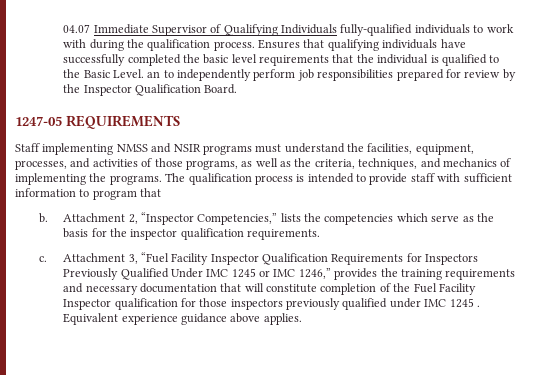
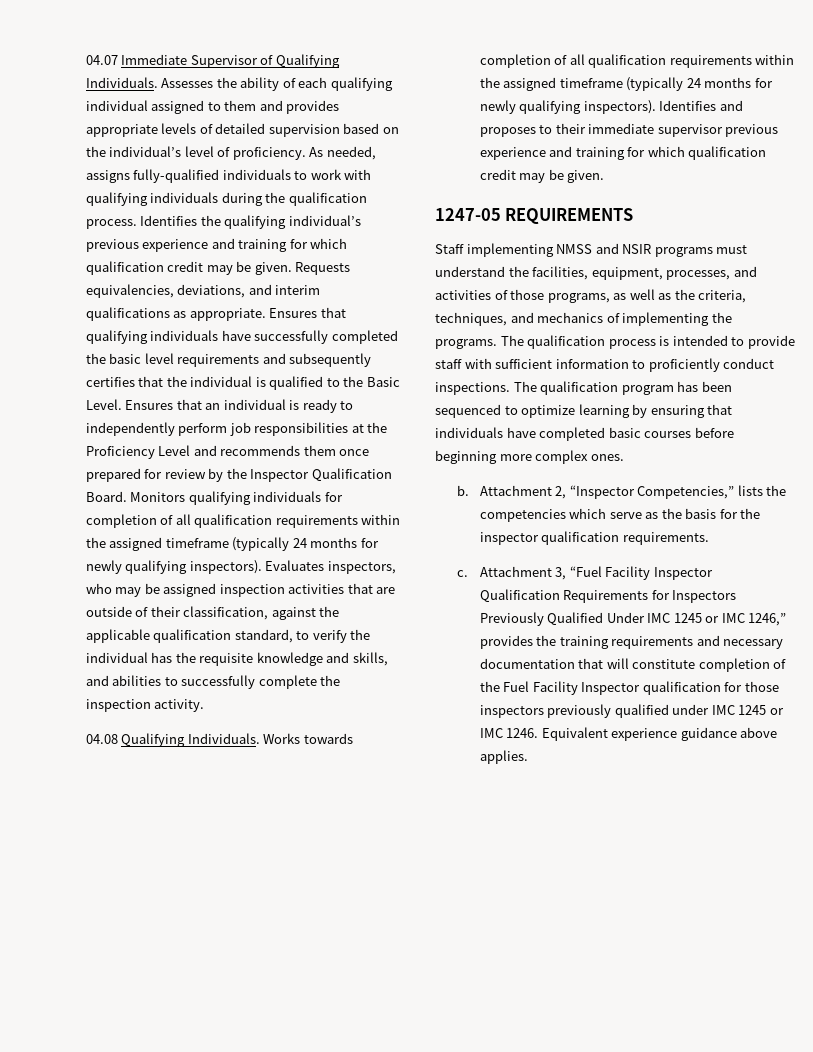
[281,24,338,34] Individuals -> [85,77,393,91] [85,100,340,114] [85,123,399,137] [85,146,376,160] [85,170,130,183] Individuals. Assesses the ability of each qualifying individual assigned to them and provides appropriate levels of detailed supervision based on the individual’s level of proficiency. As needed, assigns
(87, 43) none -> [85,192,219,206] qualifying individuals
(255, 46) none -> [140,215,361,229] [85,238,348,252] [85,261,351,275] [85,284,321,298] [85,307,266,321] Identifies the qualifying individual’s previous experience and training for which qualification credit may be given. Requests equivalencies, deviations, and interim qualifications as appropriate.
(330, 60) none -> [262,353,372,367] [85,377,135,387] and subsequently certifies
[147,71,161,78] an -> [125,399,337,413] Ensures that an individual is ready
(394, 75) none -> [351,422,388,433] [85,445,370,459] at the Proficiency Level and recommends them once
(238, 89) none -> [130,491,343,505] [85,514,401,528] [85,537,379,551] [85,560,396,574] [85,583,396,597] [85,606,340,620] [85,629,371,643] [85,652,388,666] [85,675,341,689] [85,699,205,712] [85,733,353,747] [479,54,795,68] [479,77,773,91] [479,100,743,114] [479,123,779,137] [479,146,767,160] [479,169,605,183] Monitors qualifying individuals for completion of all qualification requirements within the assigned timeframe (typically 24 months for newly qualifying inspectors). Evaluates inspectors, who may be assigned inspection activities that are outside of their classification, against the applicable qualification standard, to verify the individual has the requisite knowledge and skills, and abilities to successfully complete the inspection activity. // 04.08 Qualifying Individuals. Works towards completion of all qualification requirements within the assigned timeframe (typically 24 months for newly qualifying inspectors). Identifies and proposes to their immediate supervisor previous experience and training for which qualification credit may be given.
[92,188,162,200] program that -> [648,358,775,372] [435,381,732,395] [435,404,733,418] [435,427,734,441] [435,450,624,464] proficiently conduct inspections. The qualification program has been sequenced to optimize learning by ensuring that individuals have completed basic courses before beginning more complex ones.
[476,305,480,307] . -> [769,708,784,715] [479,728,539,738] or IMC 1246.

